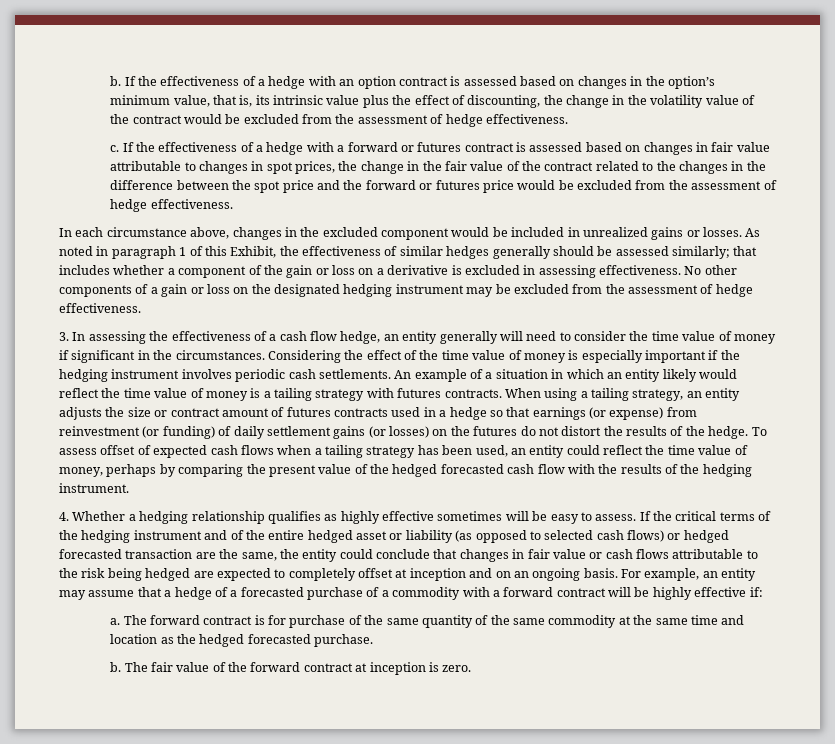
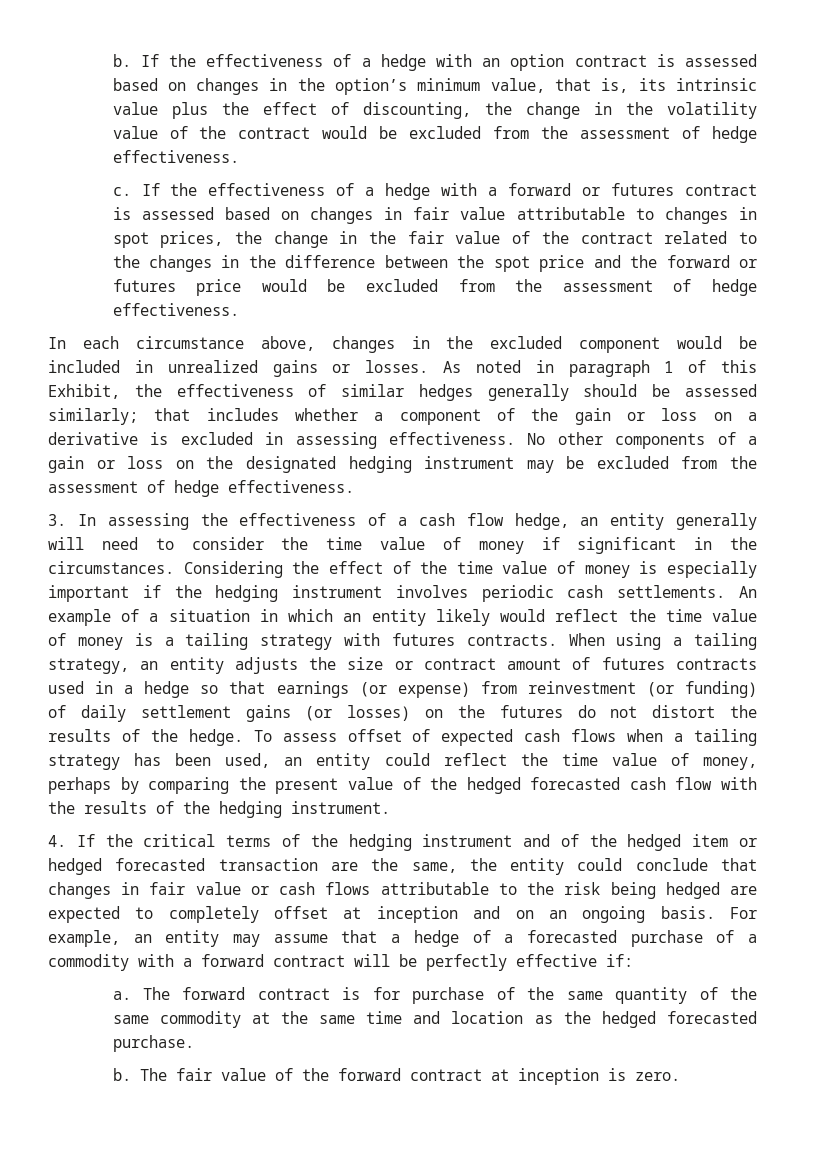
[72,511,637,524] Whether a hedging relationship qualifies as highly effective sometimes will be easy to assess. -> (66, 841) none
[268,530,664,543] entire hedged asset or liability (as opposed to selected cash flows) -> [627,834,729,851] hedged item
[652,587,692,600] highly -> [426,954,507,971] perfectly

